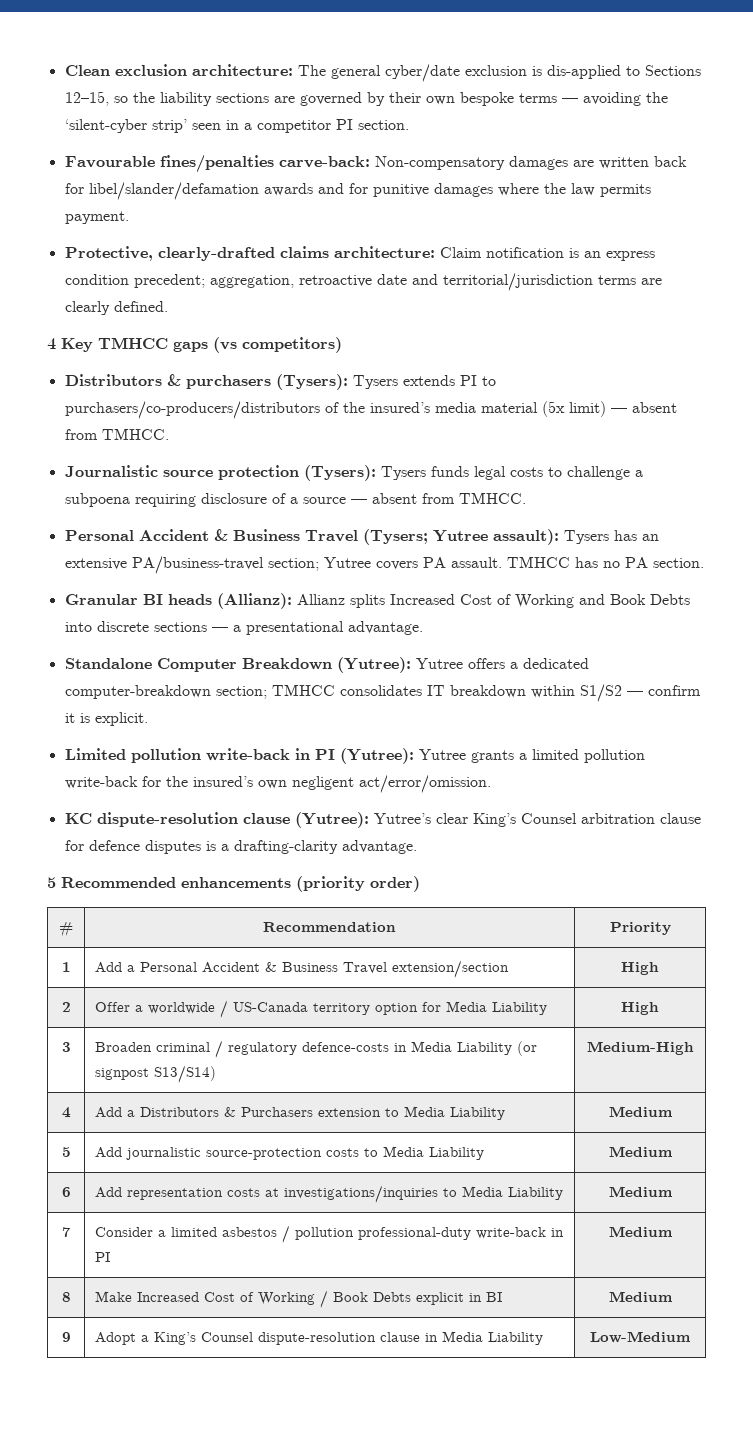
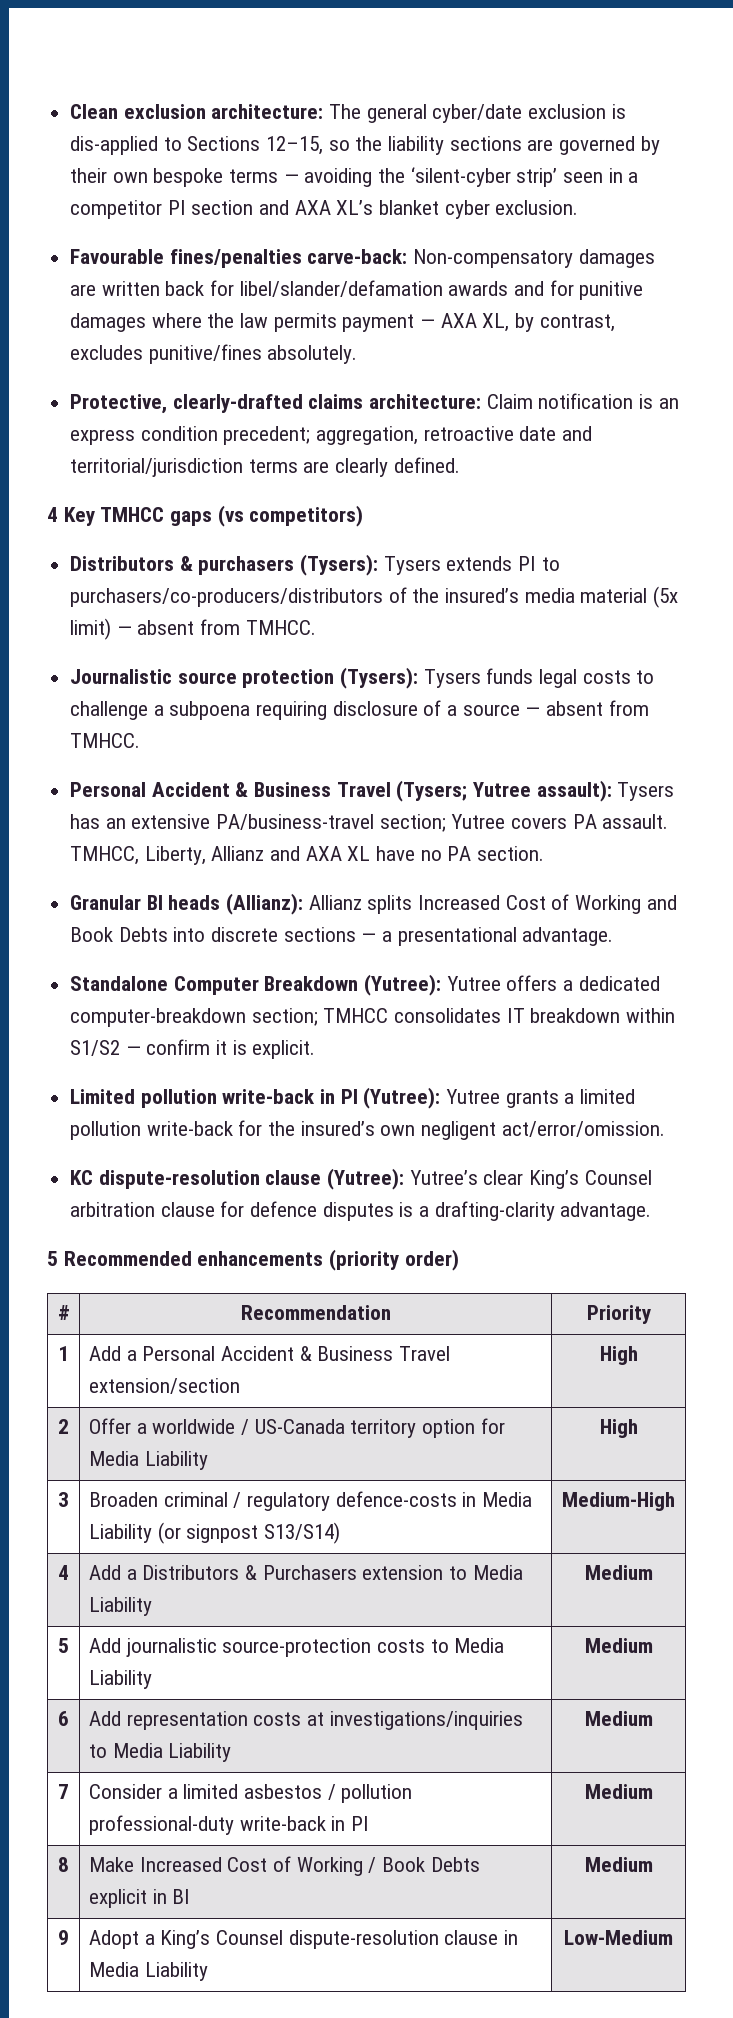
[357,120,409,130] section. -> [191,200,579,219] section and AXA XL’s blanket cyber exclusion.
[64,211,129,224] payment. -> [342,313,615,332] [70,344,358,364] payment — AXA XL, by contrast, excludes punitive/fines absolutely.
[506,556,598,568] TMHCC has -> [70,846,416,865] TMHCC, Liberty, Allianz and AXA XL have

